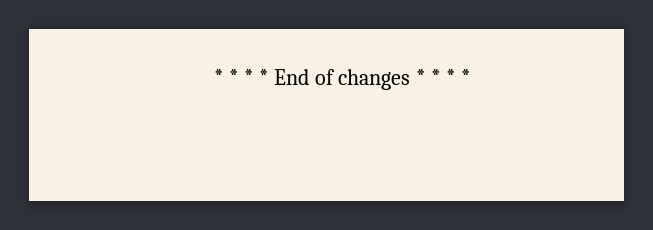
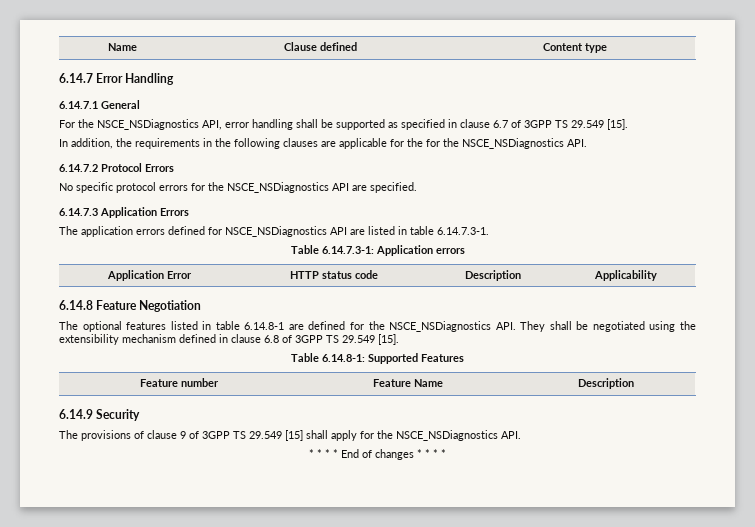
(213, 77) none -> [108,43,137,51] [283,42,357,51] [543,43,607,53] [59,73,175,85] [59,100,140,109] [59,119,628,130] [59,138,587,149] [59,163,174,172] [59,182,417,193] [59,207,189,218] [59,226,489,237] [290,245,465,256] [106,270,192,281] [290,270,378,279] [465,270,521,281] [594,270,657,281] [59,300,202,312] [59,321,696,332] [59,334,399,345] [291,353,464,364] [140,378,219,387] [372,379,443,387] [578,378,634,389] [59,409,141,421] [59,430,521,441] Name | Clause defined | Content type // 6.14.7 Error Handling // 6.14.7.1 General // For the NSCE_NSDiagnostics API, error handling shall be supported as specified in clause 6.7 of 3GPP TS 29.549 [15]. // In addition, the requirements in the following clauses are applicable for the for the NSCE_NSDiagnostics API. // 6.14.7.2 Protocol Errors // No specific protocol errors for the NSCE_NSDiagnostics API are specified. // 6.14.7.3 Application Errors // The application errors defined for NSCE_NSDiagnostics API are listed in table 6.14.7.3-1. // Table 6.14.7.3-1: Application errors // Application Error | HTTP status code | Description | Applicability // 6.14.8 Feature Negotiation // The optional features listed in table 6.14.8-1 are defined for the NSCE_NSDiagnostics API. They shall be negotiated using the extensibility mechanism defined in clause 6.8 of 3GPP TS 29.549 [15]. // Table 6.14.8-1: Supported Features // Feature number | Feature Name | Description // 6.14.9 Security // The provisions of clause 9 of 3GPP TS 29.549 [15] shall apply for the NSCE_NSDiagnostics API. //

